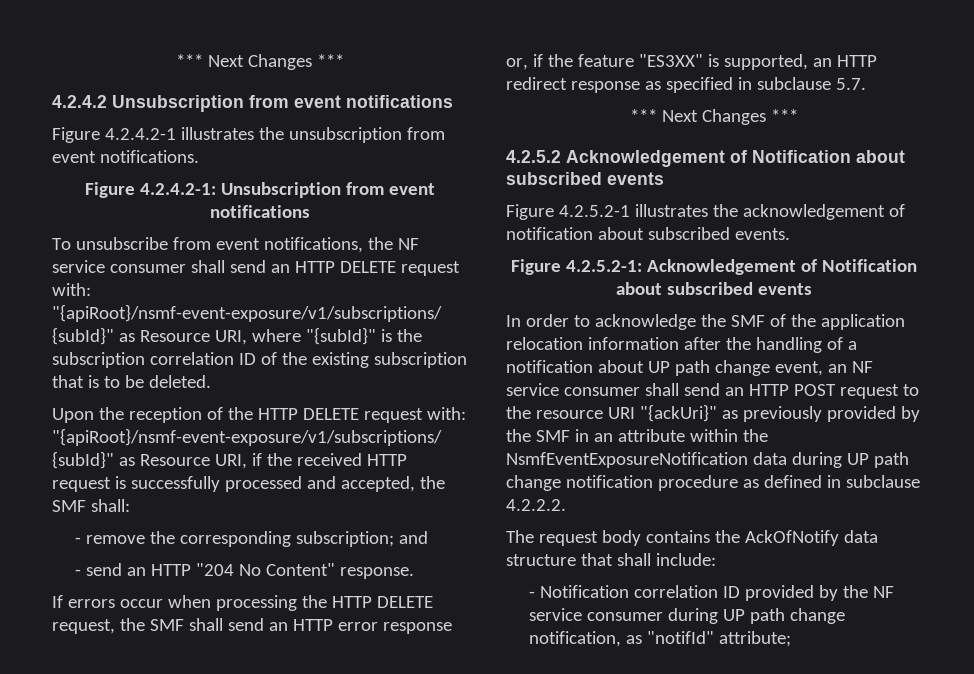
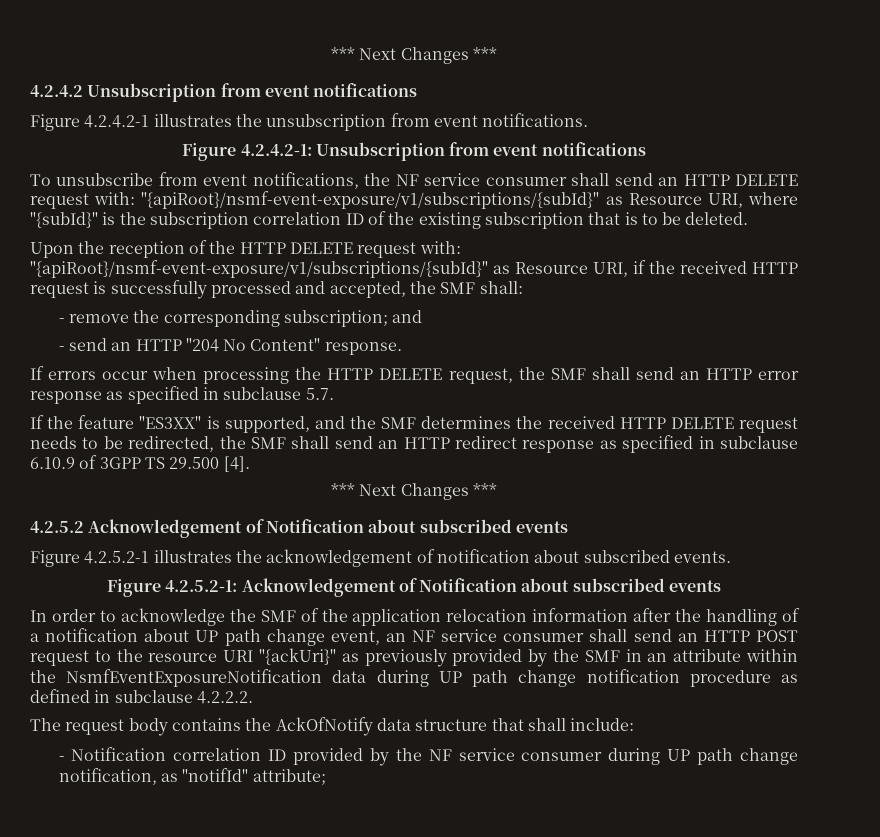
[506,54,543,70] or, if -> [106,386,334,404] [30,415,44,429] as specified in subclause 5.7. // If
(808, 62) none -> [314,416,798,433] [30,436,373,452] and the SMF determines the received HTTP DELETE request needs to be redirected, the SMF shall send
[835,78,866,90] 5.7. -> [30,455,250,472] 6.10.9 of 3GPP TS 29.500 [4].

